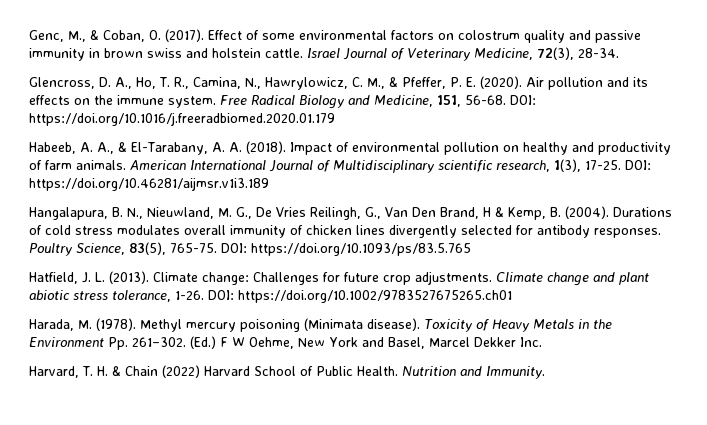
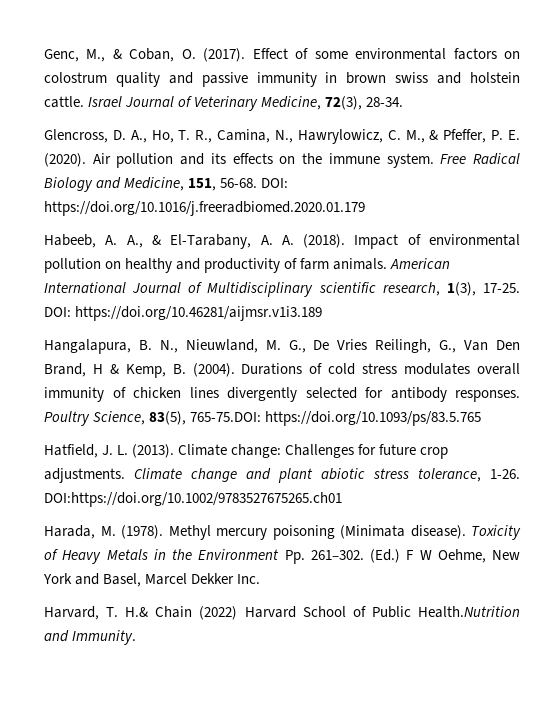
[170,243,247,253] 765-75. DOI: -> [190,412,262,422] 765-75.DOI:
[208,290,512,303] DOI: https://doi.org/10.1002/9783527675265.ch01 -> [44,492,342,507] DOI:https://doi.org/10.1002/9783527675265.ch01
[97,366,121,376] H. & -> [125,607,149,617] H.&
[357,366,456,376] Health. Nutrition -> [417,606,520,618] Health.Nutrition

